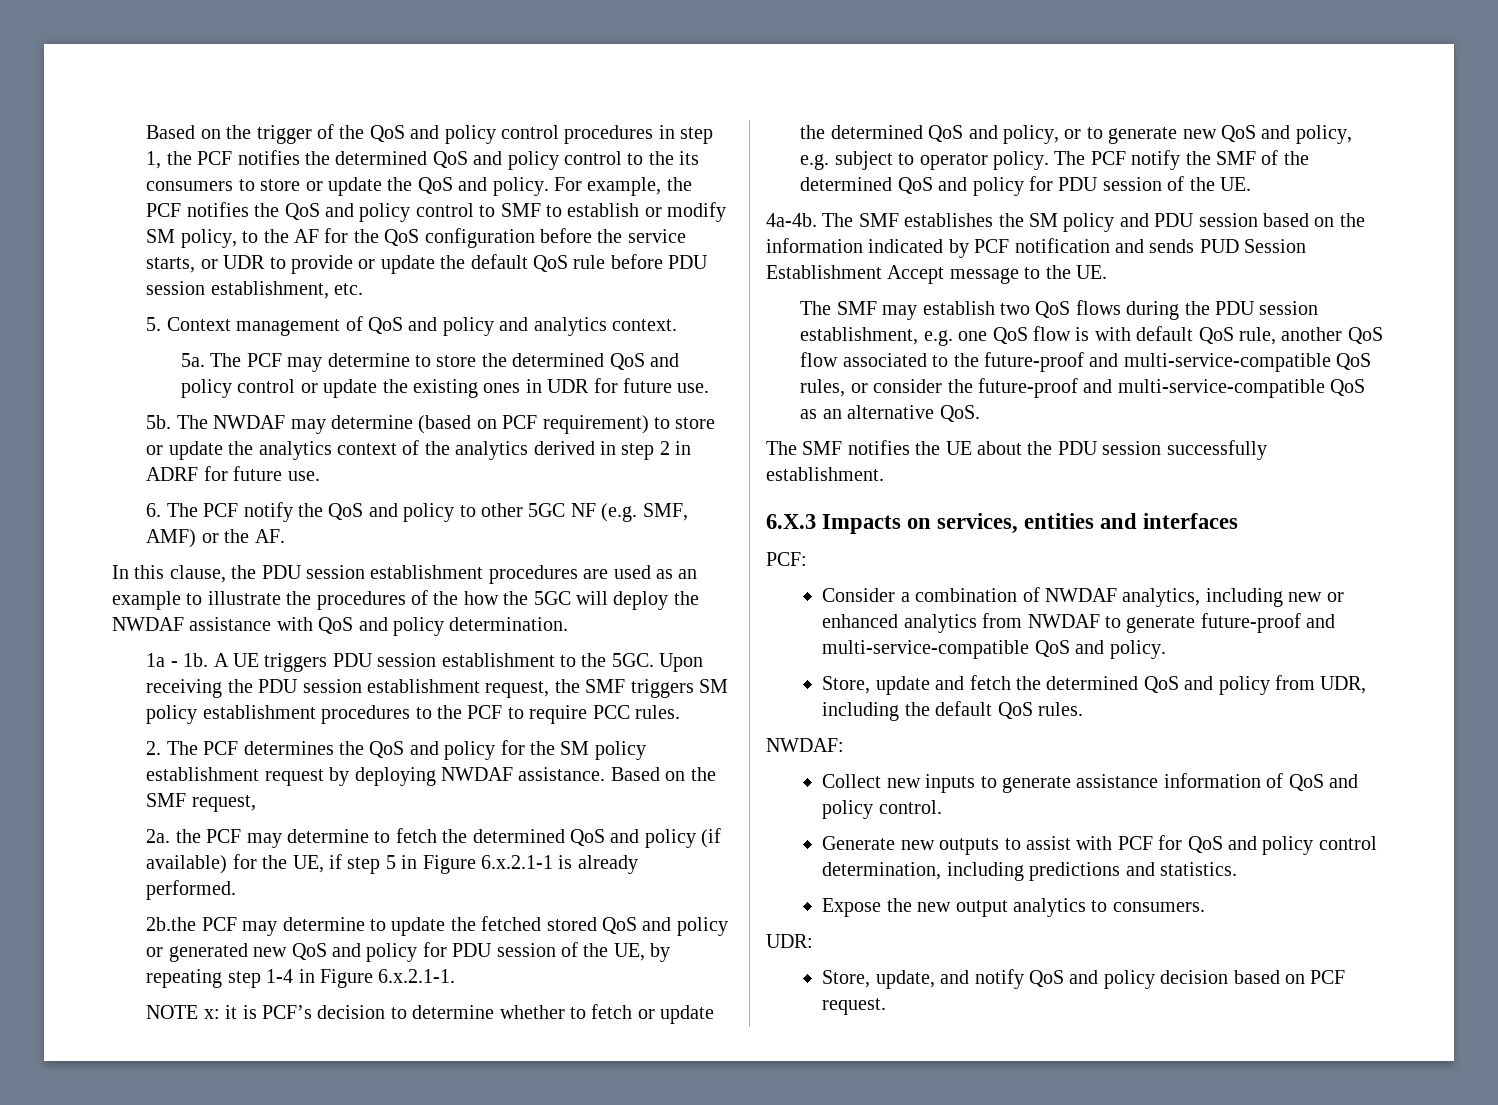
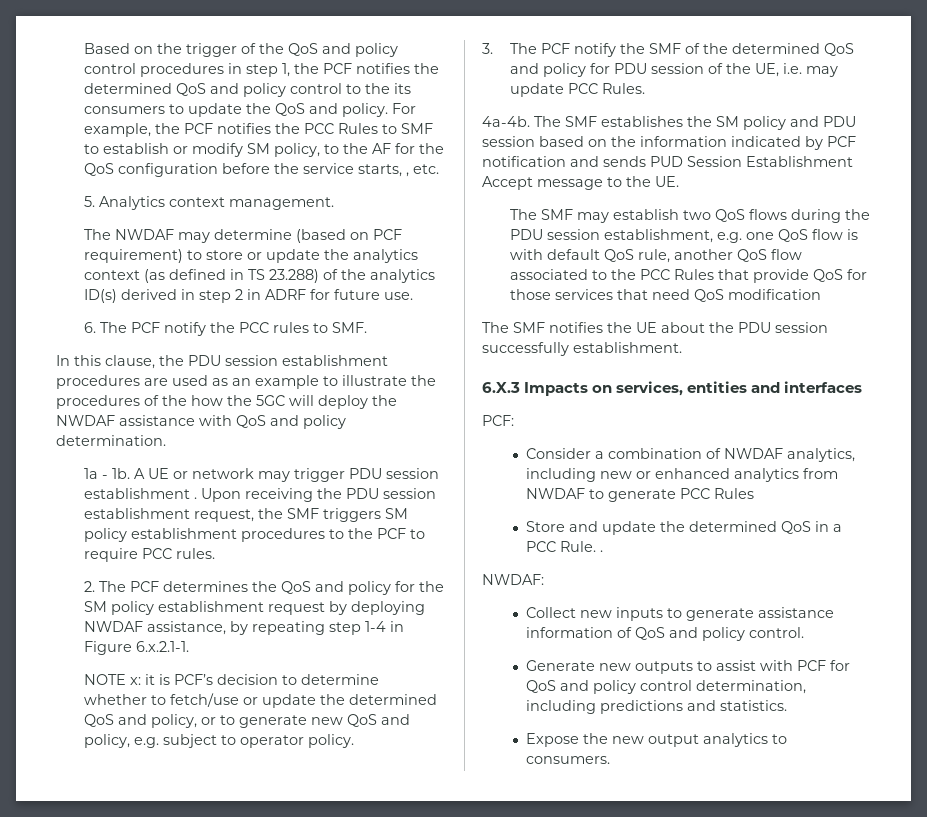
[260,179,323,191] store or -> (184, 109) none
[284,203,474,222] QoS and policy control -> [303,123,378,134] PCC Rules
[200,254,709,274] [146,281,364,299] [146,316,678,336] [180,353,679,372] [180,378,710,398] [146,415,172,429] or UDR to provide or update the default QoS rule before PDU session establishment, etc. // 5. Context management of QoS and policy and analytics context. // 5a. The PCF may determine to store the determined QoS and policy control or update the existing ones in UDR for future use. // 5b. -> [405,164,439,177] [83,196,334,210] , etc. // 5. Analytics context management. //
(398, 449) none -> [143,269,319,283] (as defined in TS 23.288)
(529, 450) none -> [83,289,117,303] ID(s)
[328,503,688,522] [146,529,285,548] QoS and policy to other 5GC NF (e.g. SMF, AMF) or the AF. -> [238,322,367,333] PCC rules to SMF.
[264,653,654,672] triggers PDU session establishment to the 5GC. -> [172,468,439,482] [83,488,197,499] or network may trigger PDU session establishment .
[518,767,716,781] [146,793,256,812] [146,828,722,848] [146,854,638,874] [146,880,237,900] [146,916,728,936] [146,942,645,962] assistance. Based on the SMF request, // 2a. the PCF may determine to fetch the determined QoS and policy (if available) for the UE, if step 5 in Figure 6.x.2.1-1 is already performed. // 2b.the PCF may determine to update the fetched stored QoS and policy or generated new QoS and policy for PDU session of the UE, -> [146,621,226,635] assistance,
[591,1004,633,1019] fetch -> [169,693,239,707] fetch/use
(1050, 160) none -> [482,43,493,54] // 3.
[1220,177,1252,191] UE. -> [754,63,838,77] [509,83,645,97] UE, i.e. may update PCC Rules.
[984,352,1372,372] [800,378,1366,398] [800,405,980,422] future-proof and multi-service-compatible QoS rules, or consider the future-proof and multi-service-compatible QoS as an alternative QoS. -> [639,269,867,283] [509,289,821,302] PCC Rules that provide QoS for those services that need QoS modification
[1200,613,1336,633] [822,640,1166,659] [822,675,1367,695] [822,701,1084,721] future-proof and multi-service-compatible QoS and policy. // Store, update and fetch the determined QoS and policy from UDR, including the default QoS rules. -> [679,488,754,499] [525,521,842,535] [525,541,603,552] PCC Rules // Store and update the determined QoS in a PCC Rule. .
[766,934,813,948] [822,969,1346,989] [822,998,887,1015] // UDR: // Store, update, and notify QoS and policy decision based on PCF request. -> (610, 760) none

